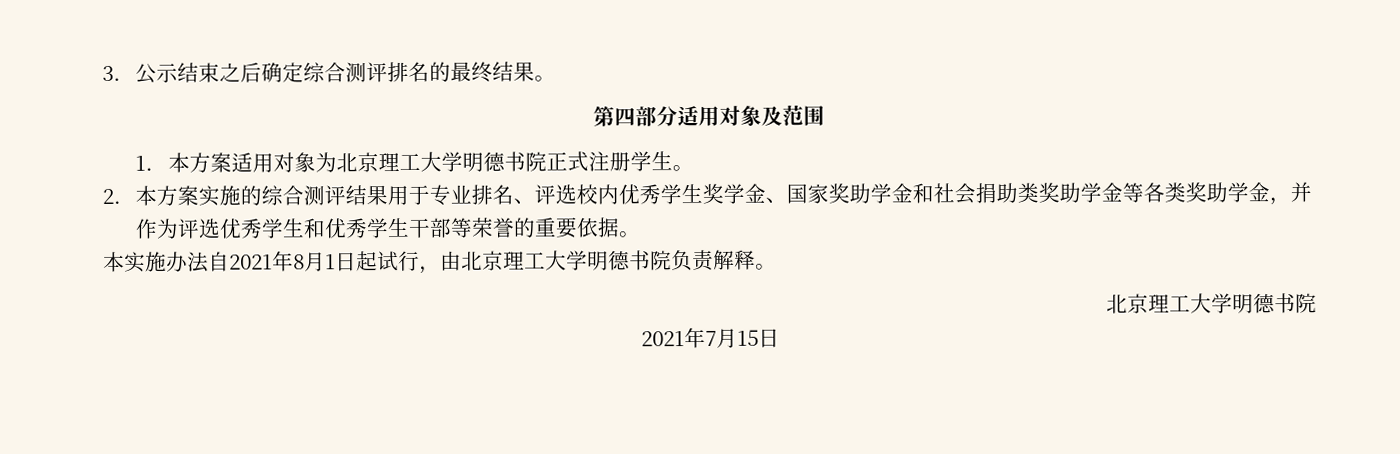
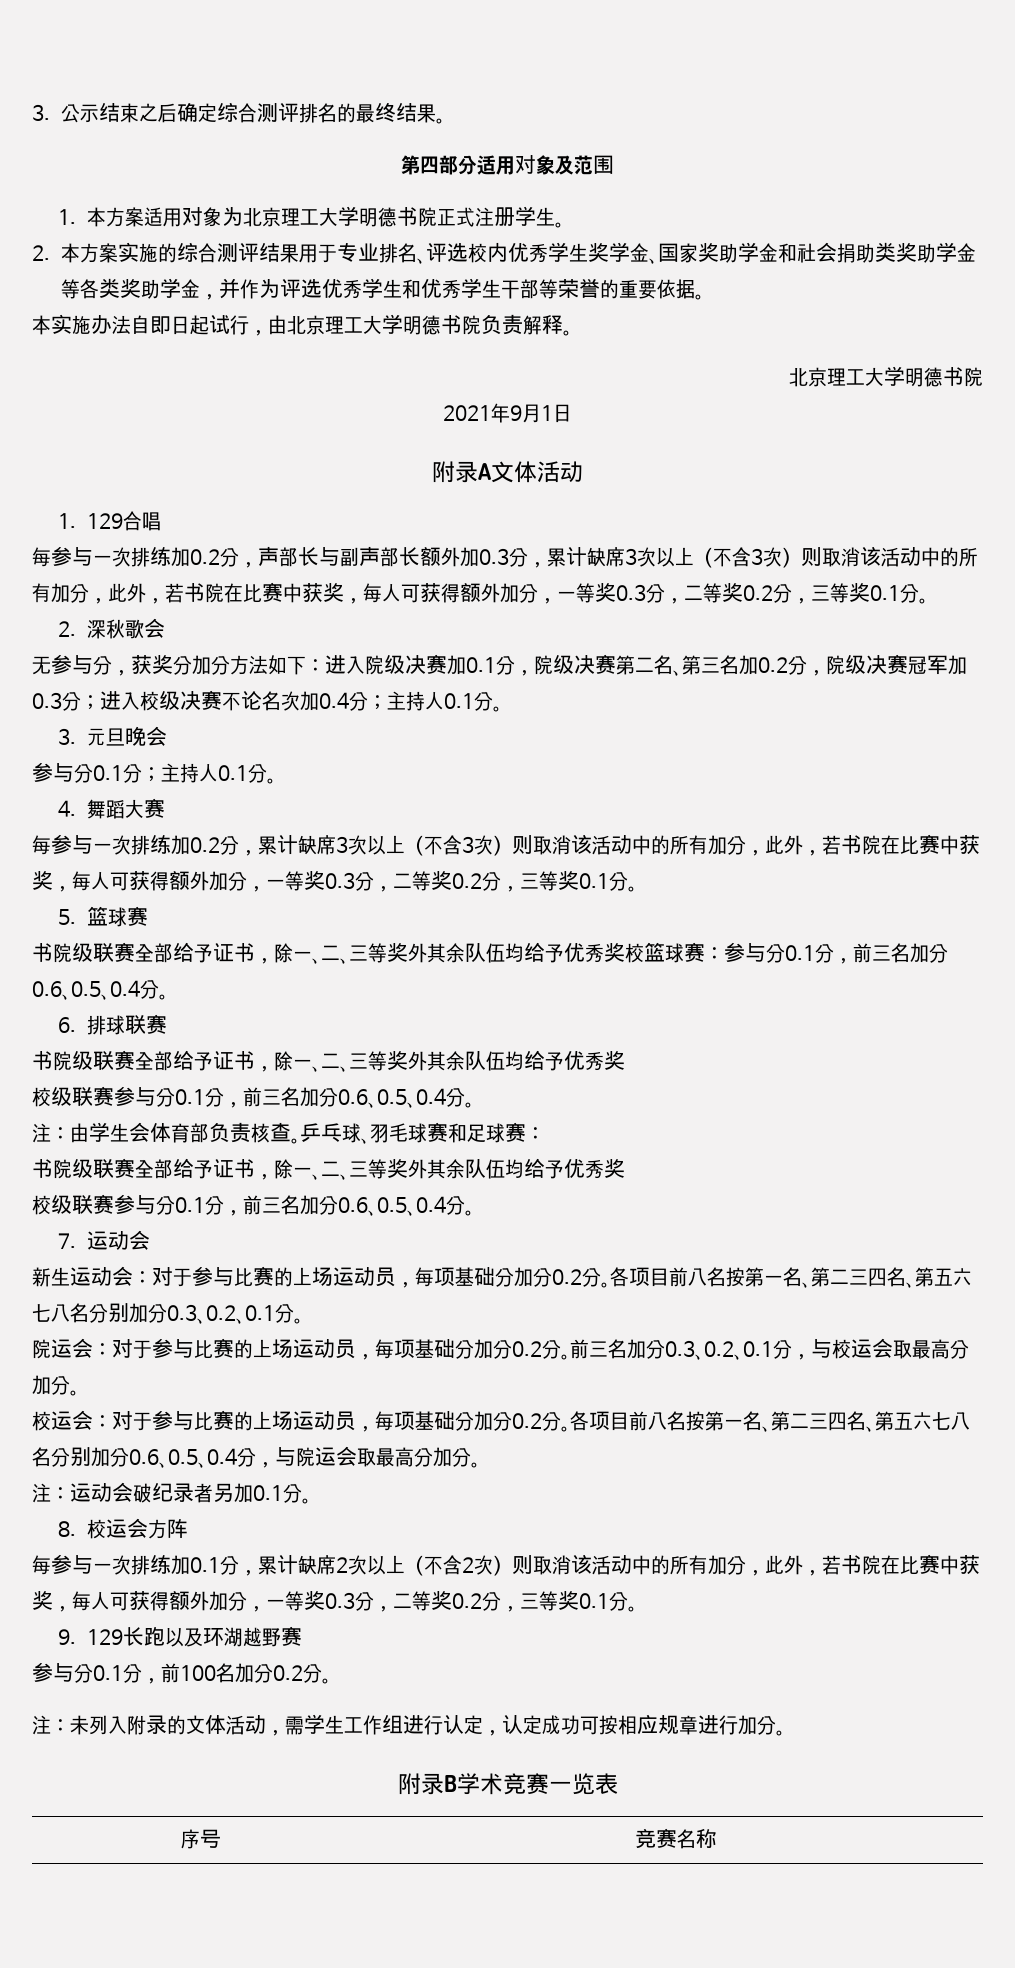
[229,251,336,272] 2021年8月1 -> [150,316,171,334] 即
[704,328,780,348] 7月15日 -> [510,404,572,423] [432,461,583,483] [58,511,161,531] [32,546,978,568] [32,582,928,604] [58,618,165,639] [32,654,967,676] [32,690,502,712] [58,726,167,746] [32,762,276,784] [58,798,165,819] [32,834,980,856] [32,871,637,892] [58,906,148,927] [32,942,948,964] [32,979,168,1000] [58,1014,167,1035] [32,1050,625,1072] [32,1086,474,1108] [32,1122,545,1144] [32,1158,625,1180] [32,1194,474,1216] [58,1230,150,1250] [32,1266,972,1288] [32,1303,303,1324] [32,1338,969,1360] [32,1375,79,1396] [32,1410,970,1432] [32,1446,480,1468] [32,1482,311,1504] [58,1518,188,1539] [32,1554,980,1576] [32,1591,637,1612] [58,1626,302,1647] [32,1662,331,1684] [32,1714,785,1736] [397,1773,618,1795] [180,1829,221,1849] [634,1828,717,1849] 9月1日 // 附录A文体活动 // 1. 129合唱 // 每参与一次排练加0.2分，声部长与副声部长额外加0.3分，累计缺席3次以上（不含3次）则取消该活动中的所有加分，此外，若书院在比赛中获奖，每人可获得额外加分，一等奖0.3分，二等奖0.2分，三等奖0.1分。 // 2.深秋歌会 // 无参与分，获奖分加分方法如下：进入院级决赛加0.1分，院级决赛第二名、第三名加0.2分，院级决赛冠军加0.3分；进入校级决赛不论名次加0.4分；主持人0.1分。 // 3.元旦晚会 // 参与分0.1分；主持人0.1分。 // 4.舞蹈大赛 // 每参与一次排练加0.2分，累计缺席3次以上（不含3次）则取消该活动中的所有加分，此外，若书院在比赛中获奖，每人可获得额外加分，一等奖0.3分，二等奖0.2分，三等奖0.1分。 // 5.篮球赛 // 书院级联赛全部给予证书，除一、二、三等奖外其余队伍均给予优秀奖校篮球赛：参与分0.1分，前三名加分0.6、0.5、0.4分。 // 6.排球联赛 // 书院级联赛全部给予证书，除一、二、三等奖外其余队伍均给予优秀奖 // 校级联赛参与分0.1分，前三名加分0.6、0.5、0.4分。 // 注：由学生会体育部负责核查。乒乓球、羽毛球赛和足球赛： // 书院级联赛全部给予证书，除一、二、三等奖外其余队伍均给予优秀奖 // 校级联赛参与分0.1分，前三名加分0.6、0.5、0.4分。 // 7.运动会 // 新生运动会：对于参与比赛的上场运动员，每项基础分加分0.2分。各项目前八名按第一名、第二三四名、第五六七八名分别加分0.3、0.2、0.1分。 // 院运会：对于参与比赛的上场运动员，每项基础分加分0.2分。前三名加分0.3、0.2、0.1分，与校运会取最高分加分。 // 校运会：对于参与比赛的上场运动员，每项基础分加分0.2分。各项目前八名按第一名、第二三四名、第五六七八名分别加分0.6、0.5、0.4分，与院运会取最高分加分。 // 注：运动会破纪录者另加0.1分。 // 8.校运会方阵 // 每参与一次排练加0.1分，累计缺席2次以上（不含2次）则取消该活动中的所有加分，此外，若书院在比赛中获奖，每人可获得额外加分，一等奖0.3分，二等奖0.2分，三等奖0.1分。 // 9. 129长跑以及环湖越野赛 // 参与分0.1分，前100名加分0.2分。 // 注：未列入附录的文体活动，需学生工作组进行认定，认定成功可按相应规章进行加分。 // 附录B学术竞赛一览表 // 序号 | 竞赛名称

